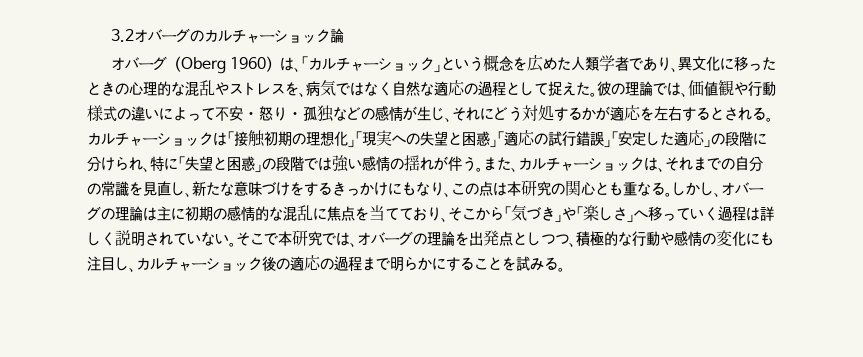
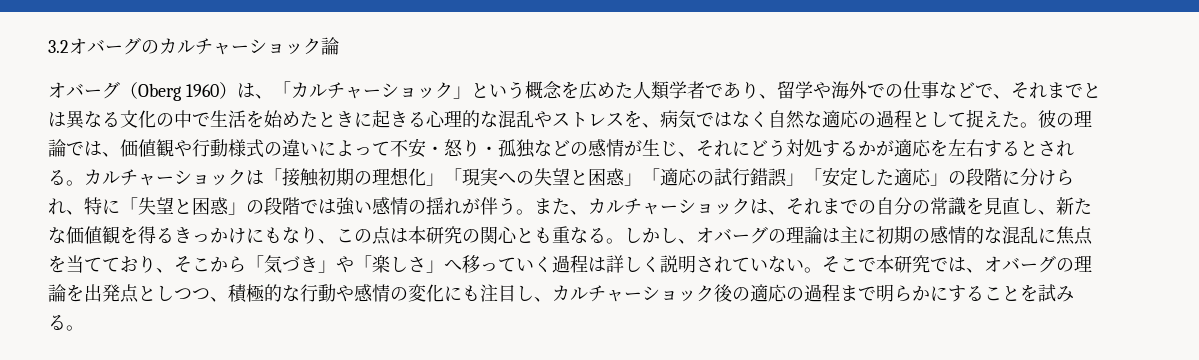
[677,56,776,71] [87,82,129,96] 異文化に移ったときの -> [776,81,1101,99] [48,110,426,129] 留学や海外での仕事などで、それまでとは異なる文化の中で生活を始めたときに起きる
[234,181,318,196] 意味づけをす -> [66,226,156,244] 価値観を得

